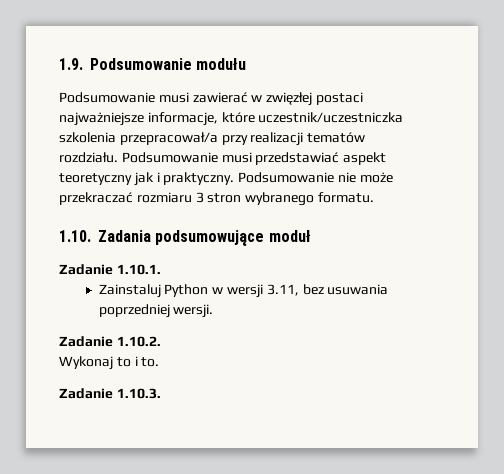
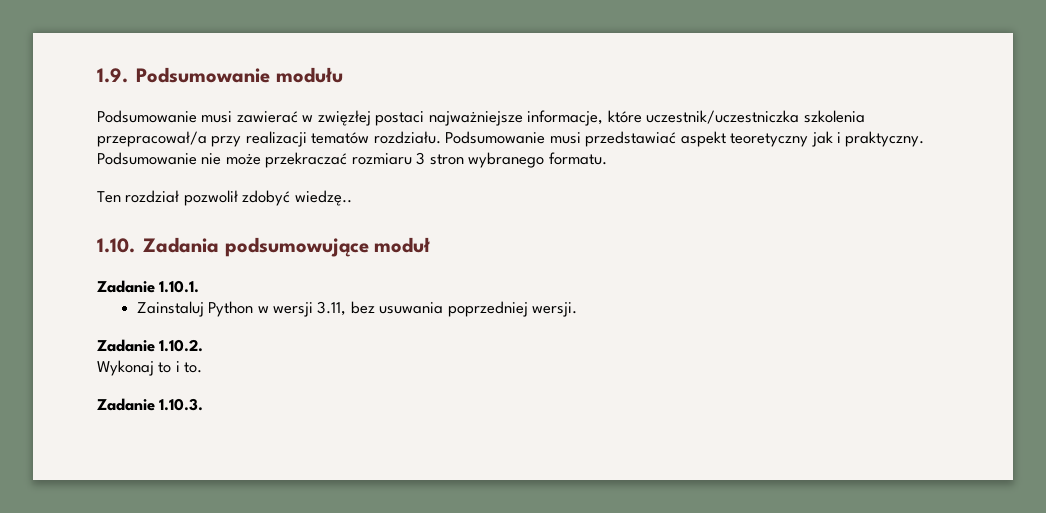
(374, 197) none -> [97,190,352,206] // Ten rozdział pozwolił zdobyć wiedzę..

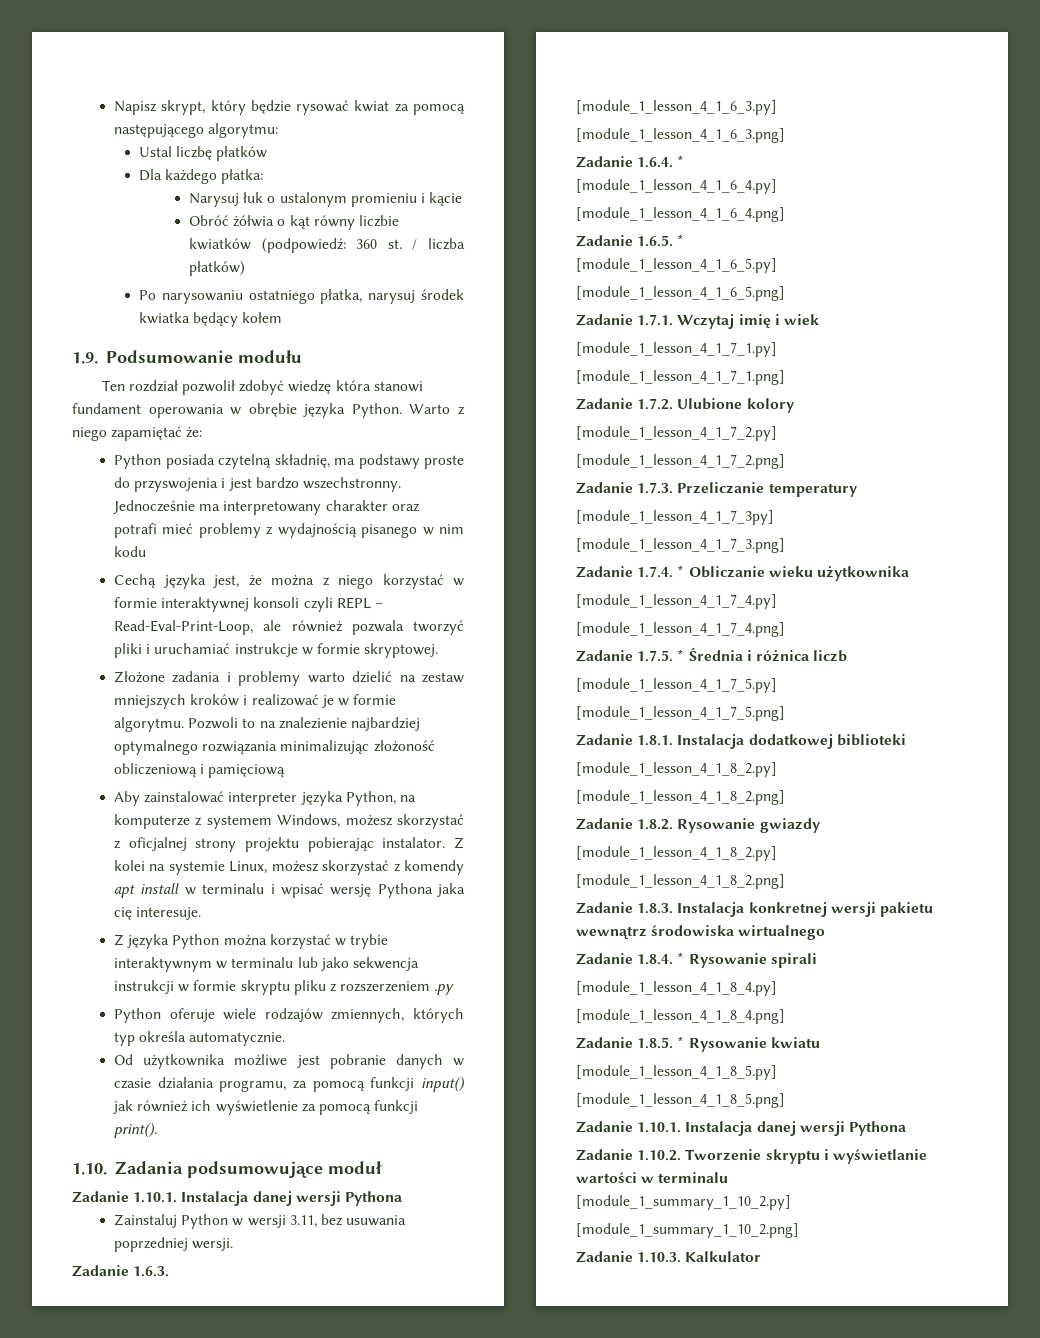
[97,67,343,83] [97,110,865,126] [97,131,925,147] [97,152,607,168] [97,190,352,206] 1.9. Podsumowanie modułu // Podsumowanie musi zawierać w zwięzłej postaci najważniejsze informacje, które uczestnik/uczestniczka szkolenia przepracował/a przy realizacji tematów rozdziału. Podsumowanie musi przedstawiać aspekt teoretyczny jak i praktyczny. Podsumowanie nie może przekraczać rozmiaru 3 stron wybranego formatu. // Ten rozdział pozwolił zdobyć wiedzę.. -> [114,100,466,115] [114,123,279,138] [139,146,268,161] [139,169,264,184] [189,192,463,207] [189,215,399,230] [189,238,466,253] [189,261,246,276] [139,289,464,304] [139,312,283,327] [72,350,302,364] [101,380,423,395] [72,403,465,418] [72,426,203,441] [114,454,464,469] [114,477,401,492] [113,500,420,515] [114,523,464,538] [114,546,147,557] [114,574,464,589] [114,597,383,612] [114,620,464,635] [114,643,439,658] [114,671,464,686] [114,694,397,709] [114,717,420,732] [114,740,435,755] [114,763,286,778] [114,791,416,806] [114,814,464,829] [114,837,464,852] [114,860,464,875] [114,883,465,898] [114,907,202,920] [114,934,389,949] [114,957,419,972] [114,980,455,995] [114,1008,464,1023] [114,1031,286,1046] [114,1054,464,1069] [114,1077,465,1092] [113,1100,419,1115] [114,1123,158,1138] Napisz skrypt, który będzie rysować kwiat za pomocą następującego algorytmu: // Ustal liczbę płatków // Dla każdego płatka: // Narysuj łuk o ustalonym promieniu i kącie // Obróć żółwia o kąt równy liczbie kwiatków (podpowiedź: 360 st. / liczba płatków) // Po narysowaniu ostatniego płatka, narysuj środek kwiatka będący kołem // 1.9. Podsumowanie modułu // Ten rozdział pozwolił zdobyć wiedzę która stanowi fundament operowania w obrębie języka Python. Warto z niego zapamiętać że: // Python posiada czytelną składnię, ma podstawy proste do przyswojenia i jest bardzo wszechstronny. Jednocześnie ma interpretowany charakter oraz potrafi mieć problemy z wydajnością pisanego w nim kodu // Cechą języka jest, że można z niego korzystać w formie interaktywnej konsoli czyli REPL – Read-Eval-Print-Loop, ale również pozwala tworzyć pliki i uruchamiać instrukcje w formie skryptowej. // Złożone zadania i problemy warto dzielić na zestaw mniejszych kroków i realizować je w formie algorytmu. Pozwoli to na znalezienie najbardziej optymalnego rozwiązania minimalizując złożoność obliczeniową i pamięciową // Aby zainstalować interpreter języka Python, na komputerze z systemem Windows, możesz skorzystać z oficjalnej strony projektu pobierając instalator. Z kolei na systemie Linux, możesz skorzystać z komendy apt install w terminalu i wpisać wersję Pythona jaka cię interesuje. // Z języka Python można korzystać w trybie interaktywnym w terminalu lub jako sekwencja instrukcji w formie skryptu pliku z rozszerzeniem .py // Python oferuje wiele rodzajów zmiennych, których typ określa automatycznie. // Od użytkownika możliwe jest pobranie danych w czasie działania programu, za pomocą funkcji input() jak również ich wyświetlenie za pomocą funkcji print().
(200, 286) none -> [181,1191,402,1206] Instalacja danej wersji Pythona
[159,339,204,352] [97,360,203,376] 1.10.2. // Wykonaj to i to. -> [133,1266,170,1277] [576,100,777,115] [576,128,785,143] [576,155,685,168] [576,179,777,194] [576,207,785,222] [576,234,685,247] [576,258,777,273] [576,286,785,301] [576,314,819,329] [576,342,777,357] [576,370,785,385] [576,398,795,413] [576,426,777,441] [576,454,785,469] [576,482,858,497] [576,510,774,525] [576,538,785,553] [576,565,909,581] [576,594,777,609] [576,622,785,637] [576,647,848,662] [576,678,777,693] [576,706,785,721] [576,734,906,749] [576,762,777,777] [576,790,785,805] [576,818,821,833] [576,846,777,861] [576,874,785,889] [576,902,933,917] [576,925,826,940] [576,952,817,968] [576,981,777,996] [576,1009,785,1024] [576,1036,820,1052] [576,1065,777,1080] [576,1093,785,1108] [576,1121,906,1136] [576,1149,927,1164] [576,1172,729,1183] [576,1195,791,1210] [576,1223,799,1238] 1.6.3. // [module_1_lesson_4_1_6_3.py] // [module_1_lesson_4_1_6_3.png] // Zadanie 1.6.4. * // [module_1_lesson_4_1_6_4.py] // [module_1_lesson_4_1_6_4.png] // Zadanie 1.6.5. * // [module_1_lesson_4_1_6_5.py] // [module_1_lesson_4_1_6_5.png] // Zadanie 1.7.1. Wczytaj imię i wiek // [module_1_lesson_4_1_7_1.py] // [module_1_lesson_4_1_7_1.png] // Zadanie 1.7.2. Ulubione kolory // [module_1_lesson_4_1_7_2.py] // [module_1_lesson_4_1_7_2.png] // Zadanie 1.7.3. Przeliczanie temperatury // [module_1_lesson_4_1_7_3py] // [module_1_lesson_4_1_7_3.png] // Zadanie 1.7.4. * Obliczanie wieku użytkownika // [module_1_lesson_4_1_7_4.py] // [module_1_lesson_4_1_7_4.png] // Zadanie 1.7.5. * Średnia i różnica liczb // [module_1_lesson_4_1_7_5.py] // [module_1_lesson_4_1_7_5.png] // Zadanie 1.8.1. Instalacja dodatkowej biblioteki // [module_1_lesson_4_1_8_2.py] // [module_1_lesson_4_1_8_2.png] // Zadanie 1.8.2. Rysowanie gwiazdy // [module_1_lesson_4_1_8_2.py] // [module_1_lesson_4_1_8_2.png] // Zadanie 1.8.3. Instalacja konkretnej wersji pakietu wewnątrz środowiska wirtualnego // Zadanie 1.8.4. * Rysowanie spirali // [module_1_lesson_4_1_8_4.py] // [module_1_lesson_4_1_8_4.png] // Zadanie 1.8.5. * Rysowanie kwiatu // [module_1_lesson_4_1_8_5.py] // [module_1_lesson_4_1_8_5.png] // Zadanie 1.10.1. Instalacja danej wersji Pythona // Zadanie 1.10.2. Tworzenie skryptu i wyświetlanie wartości w terminalu // [module_1_summary_1_10_2.py] // [module_1_summary_1_10_2.png]
(204, 404) none -> [685,1251,762,1262] Kalkulator

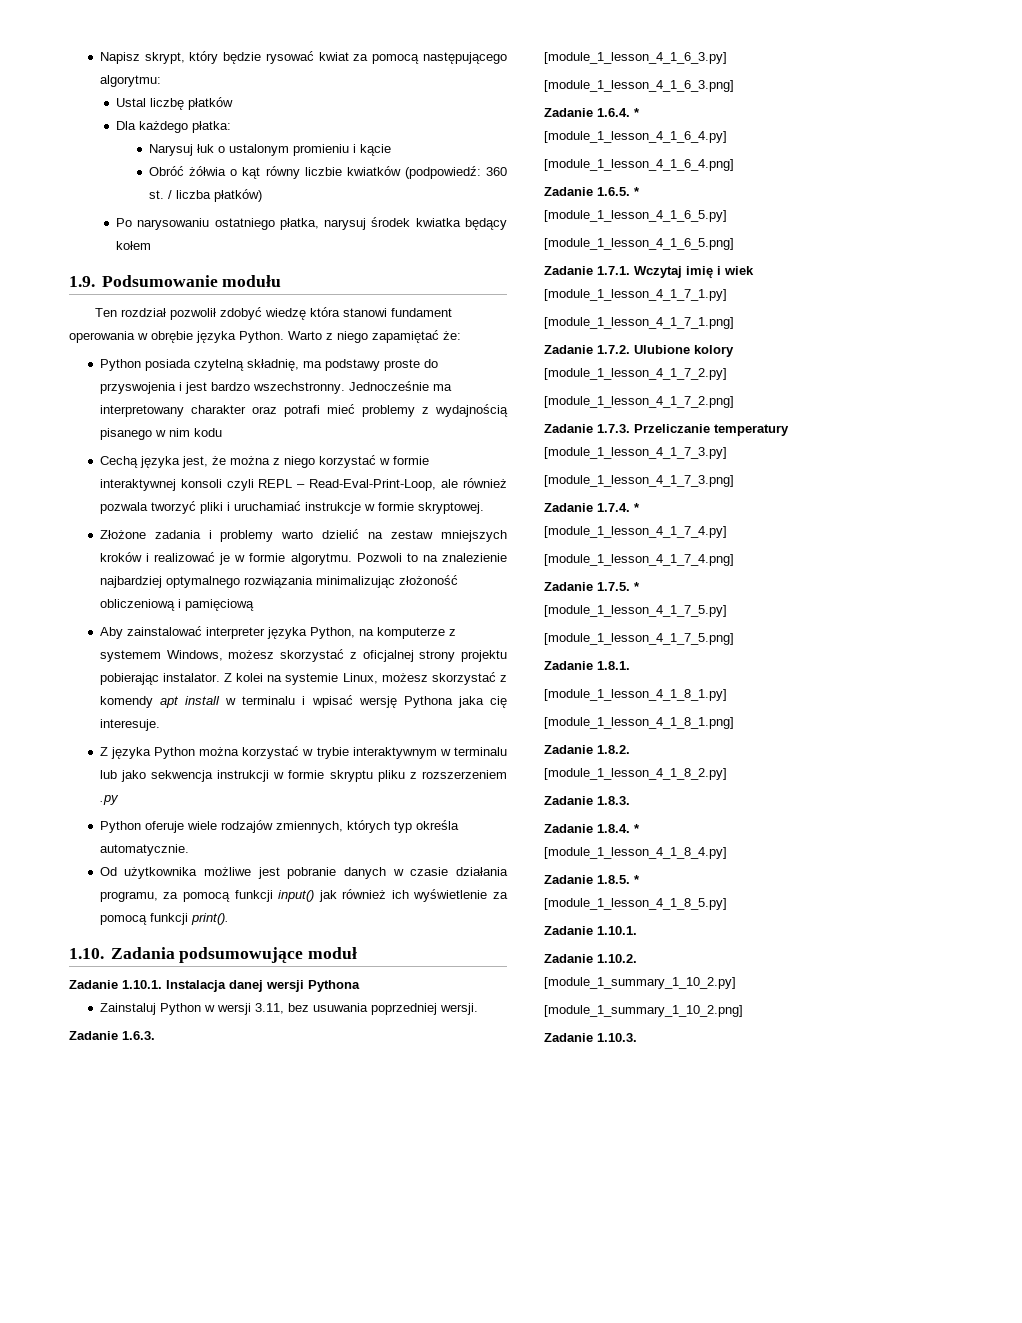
[576,510,774,525] [module_1_lesson_4_1_7_3py] -> [544,447,727,459] [module_1_lesson_4_1_7_3.py]
[688,566,909,581] Obliczanie wieku użytkownika -> (640, 507) none
[688,647,848,662] Średnia i różnica liczb -> (640, 586) none
[677,734,906,749] [576,762,777,777] [576,790,785,805] [576,818,821,833] [576,846,777,861] [576,874,785,889] [576,902,933,917] [576,925,826,940] Instalacja dodatkowej biblioteki // [module_1_lesson_4_1_8_2.py] // [module_1_lesson_4_1_8_2.png] // Zadanie 1.8.2. Rysowanie gwiazdy // [module_1_lesson_4_1_8_2.py] // [module_1_lesson_4_1_8_2.png] // Zadanie 1.8.3. Instalacja konkretnej wersji pakietu wewnątrz środowiska wirtualnego -> [544,689,727,701] [544,717,734,729] [544,745,630,754] [544,768,727,780] [544,796,630,805] // [module_1_lesson_4_1_8_1.py] // [module_1_lesson_4_1_8_1.png] // Zadanie 1.8.2. // [module_1_lesson_4_1_8_2.py] // Zadanie 1.8.3.
[688,953,817,968] Rysowanie spirali -> (640, 828) none
[576,1009,785,1024] // [module_1_lesson_4_1_8_4.png] -> (727, 853) none
[688,1037,820,1052] Rysowanie kwiatu -> (640, 879) none
[576,1093,785,1108] [576,1121,906,1136] [576,1149,927,1164] [576,1172,729,1183] // [module_1_lesson_4_1_8_5.png] // Zadanie 1.10.1. Instalacja danej wersji Pythona // Zadanie 1.10.2. Tworzenie skryptu i wyświetlanie wartości w terminalu -> [544,926,637,935] [544,954,637,963] // Zadanie 1.10.1. // Zadanie 1.10.2.
[685,1251,762,1262] Kalkulator -> (637, 1037) none

